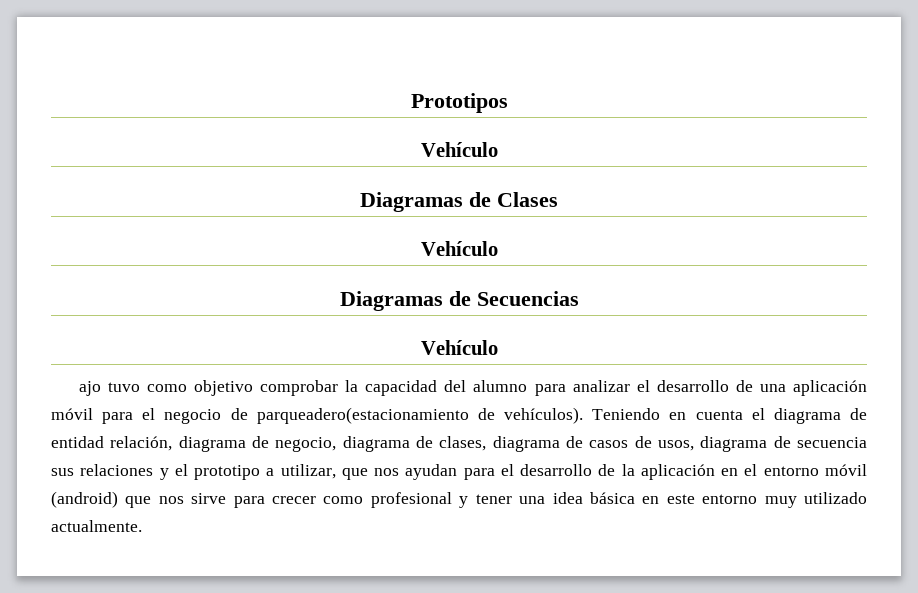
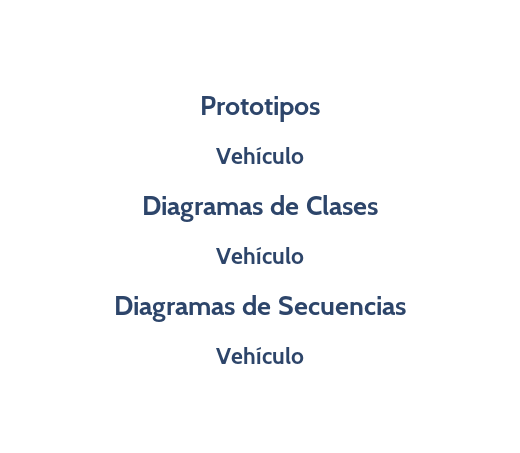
[78,380,868,396] [51,407,868,424] [51,436,868,452] [51,464,868,480] [51,491,867,508] [51,520,142,532] // ajo tuvo como objetivo comprobar la capacidad del alumno para analizar el desarrollo de una aplicación móvil para el negocio de parqueadero(estacionamiento de vehículos). Teniendo en cuenta el diagrama de entidad relación, diagrama de negocio, diagrama de clases, diagrama de casos de usos, diagrama de secuencia sus relaciones y el prototipo a utilizar, que nos ayudan para el desarrollo de la aplicación en el entorno móvil (android) que nos sirve para crecer como profesional y tener una idea básica en este entorno muy utilizado actualmente. -> (304, 355) none

